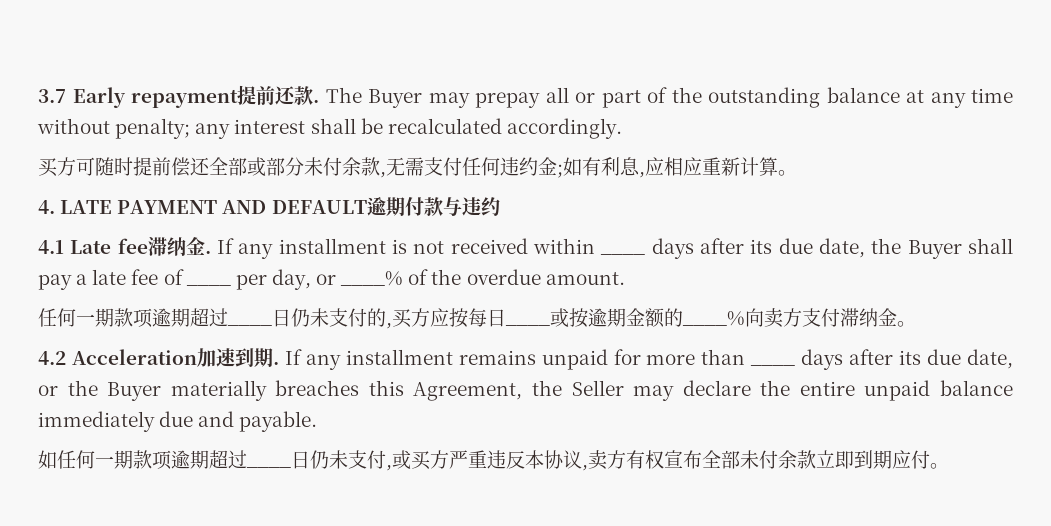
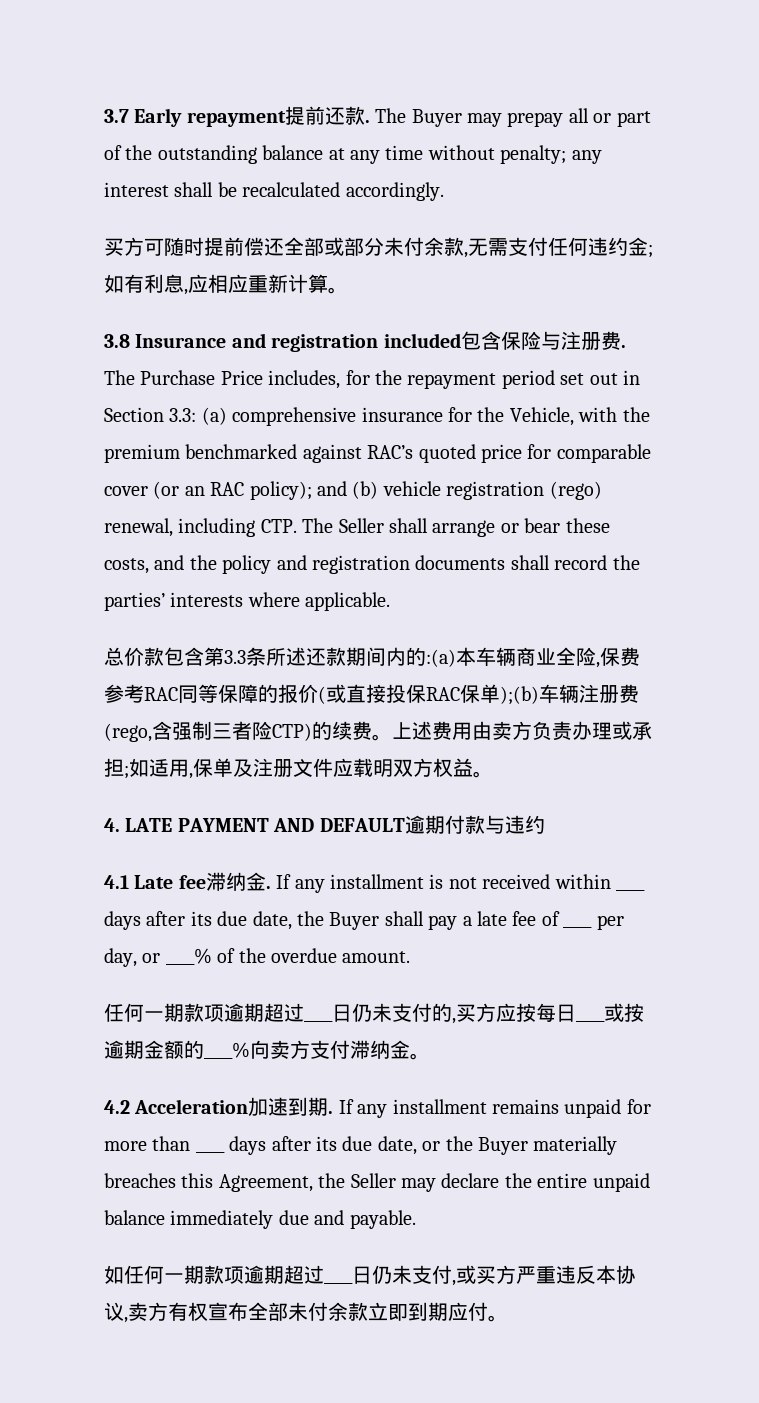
(797, 173) none -> [104,331,626,352] [104,370,640,389] [104,407,650,426] [104,444,651,463] [104,481,602,500] [104,518,610,537] [104,555,640,574] [104,592,391,611] [104,647,640,668] [104,684,639,705] [104,721,652,742] [104,758,493,779] // 3.8 Insurance and registration included包含保险与注册费. The Purchase Price includes, for the repayment period set out in Section 3.3: (a) comprehensive insurance for the Vehicle, with the premium benchmarked against RAC’s quoted price for comparable cover (or an RAC policy); and (b) vehicle registration (rego) renewal, including CTP. The Seller shall arrange or bear these costs, and the policy and registration documents shall record the parties’ interests where applicable. // 总价款包含第3.3条所述还款期间内的:(a)本车辆商业全险,保费参考RAC同等保障的报价(或直接投保RAC保单);(b)车辆注册费(rego,含强制三者险CTP)的续费。上述费用由卖方负责办理或承担;如适用,保单及注册文件应载明双方权益。

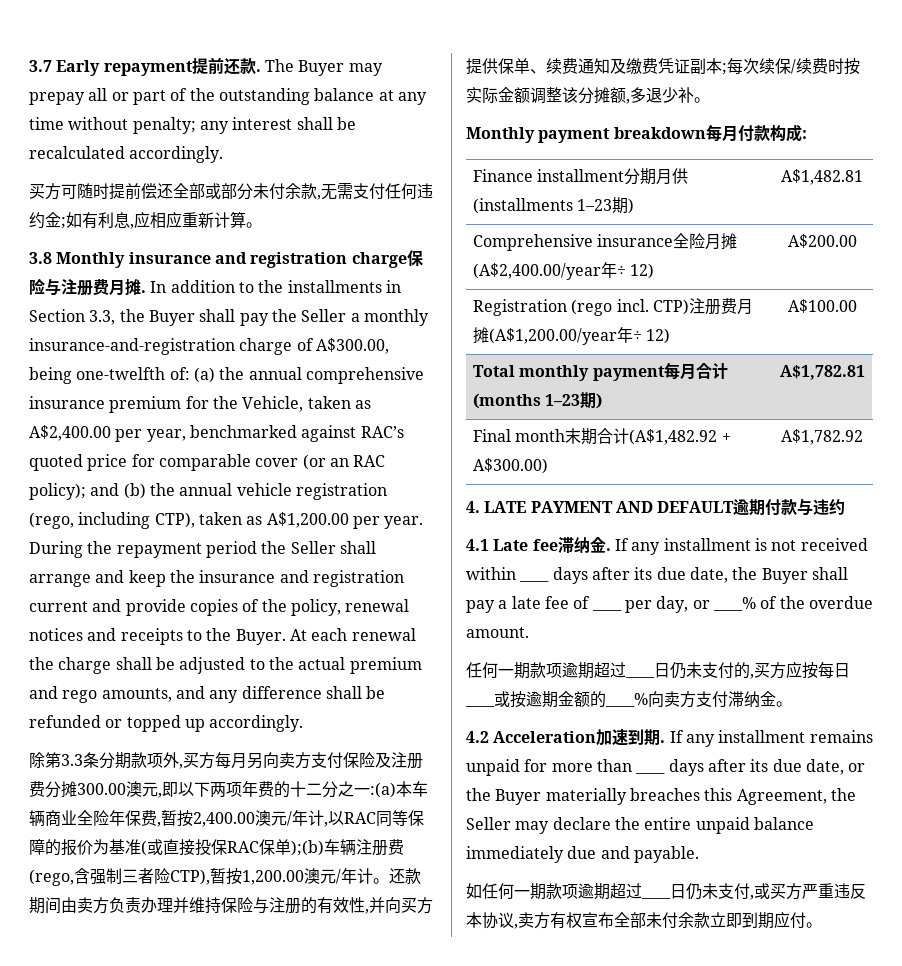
[135,331,626,352] [104,370,640,389] [104,407,227,425] Insurance and registration included包含保险与注册费. The Purchase Price includes, for the repayment period set out in Section 3.3: (a) -> [56,250,423,268] [29,278,401,296] [29,309,429,326] [29,338,389,355] [29,367,302,384] Monthly insurance and registration charge保险与注册费月摊. In addition to the installments in Section 3.3, the Buyer shall pay the Seller a monthly insurance-and-registration charge of A$300.00, being one-twelfth of: (a) the annual
(443, 414) none -> [109,396,182,413] premium
[578,407,650,422] [104,444,180,463] with the premium -> [307,396,371,409] [29,425,186,442] taken as A$2,400.00 per year,
[382,481,602,500] [104,518,610,537] [104,555,640,574] [104,592,391,611] [104,647,426,666] vehicle registration (rego) renewal, including CTP. The Seller shall arrange or bear these costs, and the policy and registration documents shall record the parties’ interests where applicable. // 总价款包含第3.3条所述还款期间内的 -> [149,483,387,500] [29,512,424,529] [29,541,376,558] [29,570,404,587] [29,599,410,616] [29,628,416,645] [29,657,422,674] [29,686,386,703] [29,715,304,732] [29,752,423,769] [29,781,370,798] the annual vehicle registration (rego, including CTP), taken as A$1,200.00 per year. During the repayment period the Seller shall arrange and keep the insurance and registration current and provide copies of the policy, renewal notices and receipts to the Buyer. At each renewal the charge shall be adjusted to the actual premium and rego amounts, and any difference shall be refunded or topped up accordingly. // 除第3.3条分期款项外,买方每月另向卖方支付保险及注册费分摊300.00澳元,即以下两项年费的十二分之一
[596,647,640,668] [104,684,144,703] ,保费参考 -> [109,810,344,827] 年保费,暂按2,400.00澳元/年计,以
(318, 693) none -> [93,839,141,855] 为基准
[272,721,652,741] [104,758,493,779] CTP)的续费。上述费用由卖方负责办理或承担;如适用,保单及注册文件应载明双方权益。 -> [170,868,421,885] [29,897,433,914] [466,58,860,75] [466,87,710,104] [466,124,807,143] [473,168,689,185] [473,197,635,214] [781,169,863,185] [473,233,738,251] [473,262,655,280] [787,234,857,248] [473,298,754,316] [473,327,671,345] [787,299,857,313] [473,362,728,381] [473,392,603,409] [779,365,865,380] [473,428,731,445] [473,458,549,474] [781,429,863,445] CTP),暂按1,200.00澳元/年计。还款期间由卖方负责办理并维持保险与注册的有效性,并向买方提供保单、续费通知及缴费凭证副本;每次续保/续费时按实际金额调整该分摊额,多退少补。 // Monthly payment breakdown每月付款构成: // Finance installment分期月供(installments 1–23期) | A$1,482.81 // Comprehensive insurance全险月摊(A$2,400.00/year年÷ 12) | A$200.00 // Registration (rego incl. CTP)注册费月摊(A$1,200.00/year年÷ 12) | A$100.00 // Total monthly payment每月合计(months 1–23期) | A$1,782.81 // Final month末期合计(A$1,482.92 + A$300.00) | A$1,782.92

